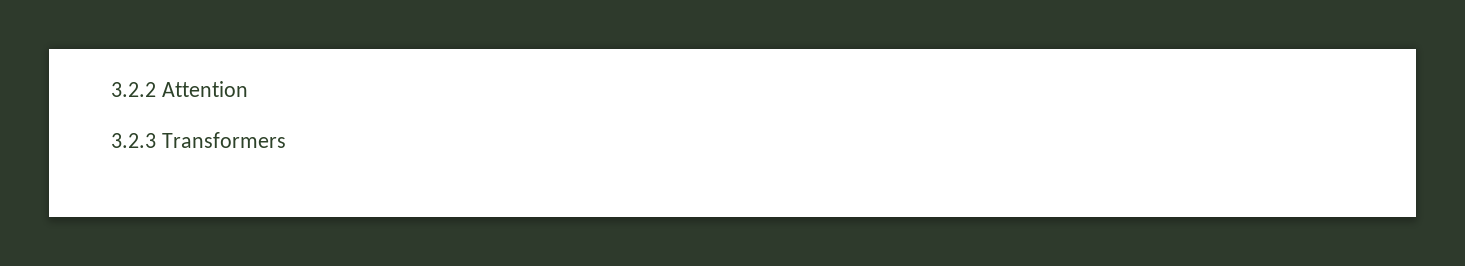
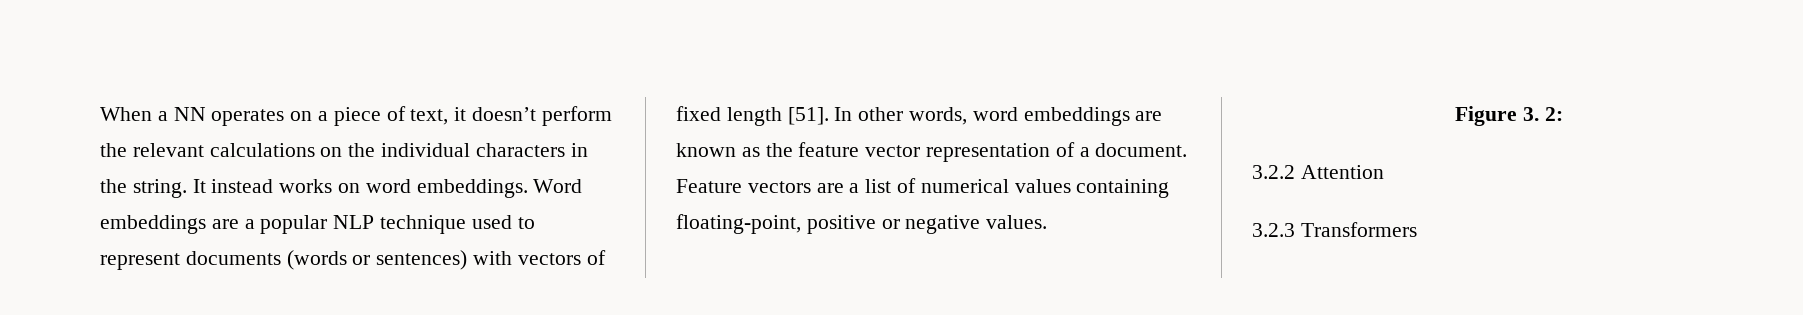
(111, 89) none -> [100,106,612,126] [100,143,588,157] [100,179,583,198] [100,215,535,234] [100,250,606,270] [676,106,1163,126] [676,142,1188,162] [676,178,1170,198] [676,214,1048,234] [1455,106,1563,126] When a NN operates on a piece of text, it doesn’t perform the relevant calculations on the individual characters in the string. It instead works on word embeddings. Word embeddings are a popular NLP technique used to represent documents (words or sentences) with vectors of fixed length [51]. In other words, word embeddings are known as the feature vector representation of a document. Feature vectors are a list of numerical values containing floating-point, positive or negative values. // Figure 3. 2: //

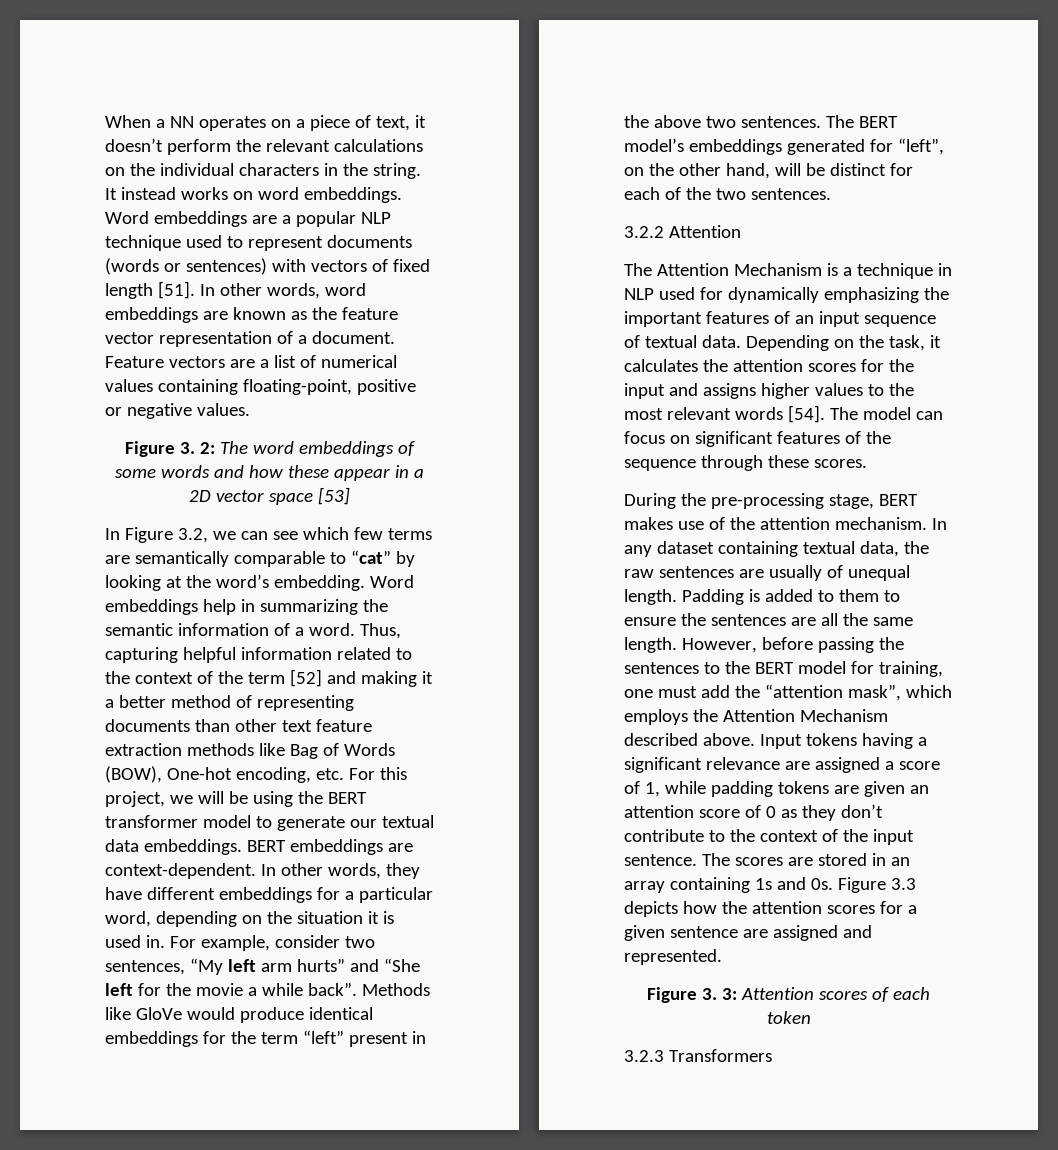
[1252,165,1384,179] // 3.2.2 Attention -> [220,441,415,457] [115,465,424,481] [189,487,350,505] [105,527,432,543] [105,550,415,567] [105,574,414,591] [105,599,388,615] [105,623,401,639] [105,647,412,663] [105,669,433,687] [105,695,354,711] [105,719,372,732] [105,743,395,759] [105,766,407,783] [105,791,367,807] [105,815,434,831] [105,839,413,855] [105,863,420,879] [105,887,433,903] [105,911,394,927] [105,935,375,951] [105,958,420,975] [105,982,430,996] [105,1007,373,1023] [105,1030,426,1047] [624,115,898,128] [624,138,944,155] [624,163,913,179] [624,187,831,200] [624,225,741,238] [624,263,952,279] [624,287,949,303] [624,311,936,327] [624,335,941,351] [624,359,914,372] [624,383,914,399] [624,405,943,423] [624,431,891,447] [624,455,867,471] [624,493,918,509] [624,517,947,530] [624,541,929,557] [624,565,910,581] [624,589,900,605] [624,613,913,626] [624,637,904,653] [624,661,943,677] [624,684,952,701] [624,709,888,725] [624,733,927,749] [624,757,940,773] [624,781,929,797] [624,804,883,821] [624,829,914,845] [624,853,910,866] [624,877,916,893] [624,901,917,917] [624,925,872,941] [624,949,722,965] [647,987,930,1003] [766,1011,811,1024] The word embeddings of some words and how these appear in a 2D vector space [53] // In Figure 3.2, we can see which few terms are semantically comparable to “cat” by looking at the word’s embedding. Word embeddings help in summarizing the semantic information of a word. Thus, capturing helpful information related to the context of the term [52] and making it a better method of representing documents than other text feature extraction methods like Bag of Words (BOW), One-hot encoding, etc. For this project, we will be using the BERT transformer model to generate our textual data embeddings. BERT embeddings are context-dependent. In other words, they have different embeddings for a particular word, depending on the situation it is used in. For example, consider two sentences, “My left arm hurts” and “She left for the movie a while back”. Methods like GloVe would produce identical embeddings for the term “left” present in the above two sentences. The BERT model’s embeddings generated for “left”, on the other hand, will be distinct for each of the two sentences. // 3.2.2 Attention // The Attention Mechanism is a technique in NLP used for dynamically emphasizing the important features of an input sequence of textual data. Depending on the task, it calculates the attention scores for the input and assigns higher values to the most relevant words [54]. The model can focus on significant features of the sequence through these scores. // During the pre-processing stage, BERT makes use of the attention mechanism. In any dataset containing textual data, the raw sentences are usually of unequal length. Padding is added to them to ensure the sentences are all the same length. However, before passing the sentences to the BERT model for training, one must add the “attention mask”, which employs the Attention Mechanism described above. Input tokens having a significant relevance are assigned a score of 1, while padding tokens are given an attention score of 0 as they don’t contribute to the context of the input sentence. The scores are stored in an array containing 1s and 0s. Figure 3.3 depicts how the attention scores for a given sentence are assigned and represented. // Figure 3. 3: Attention scores of each token

